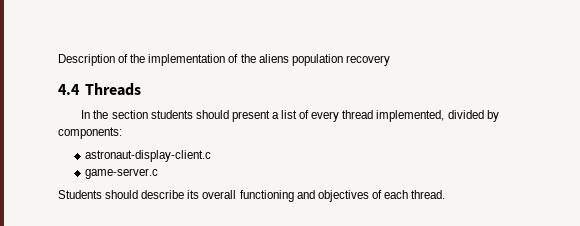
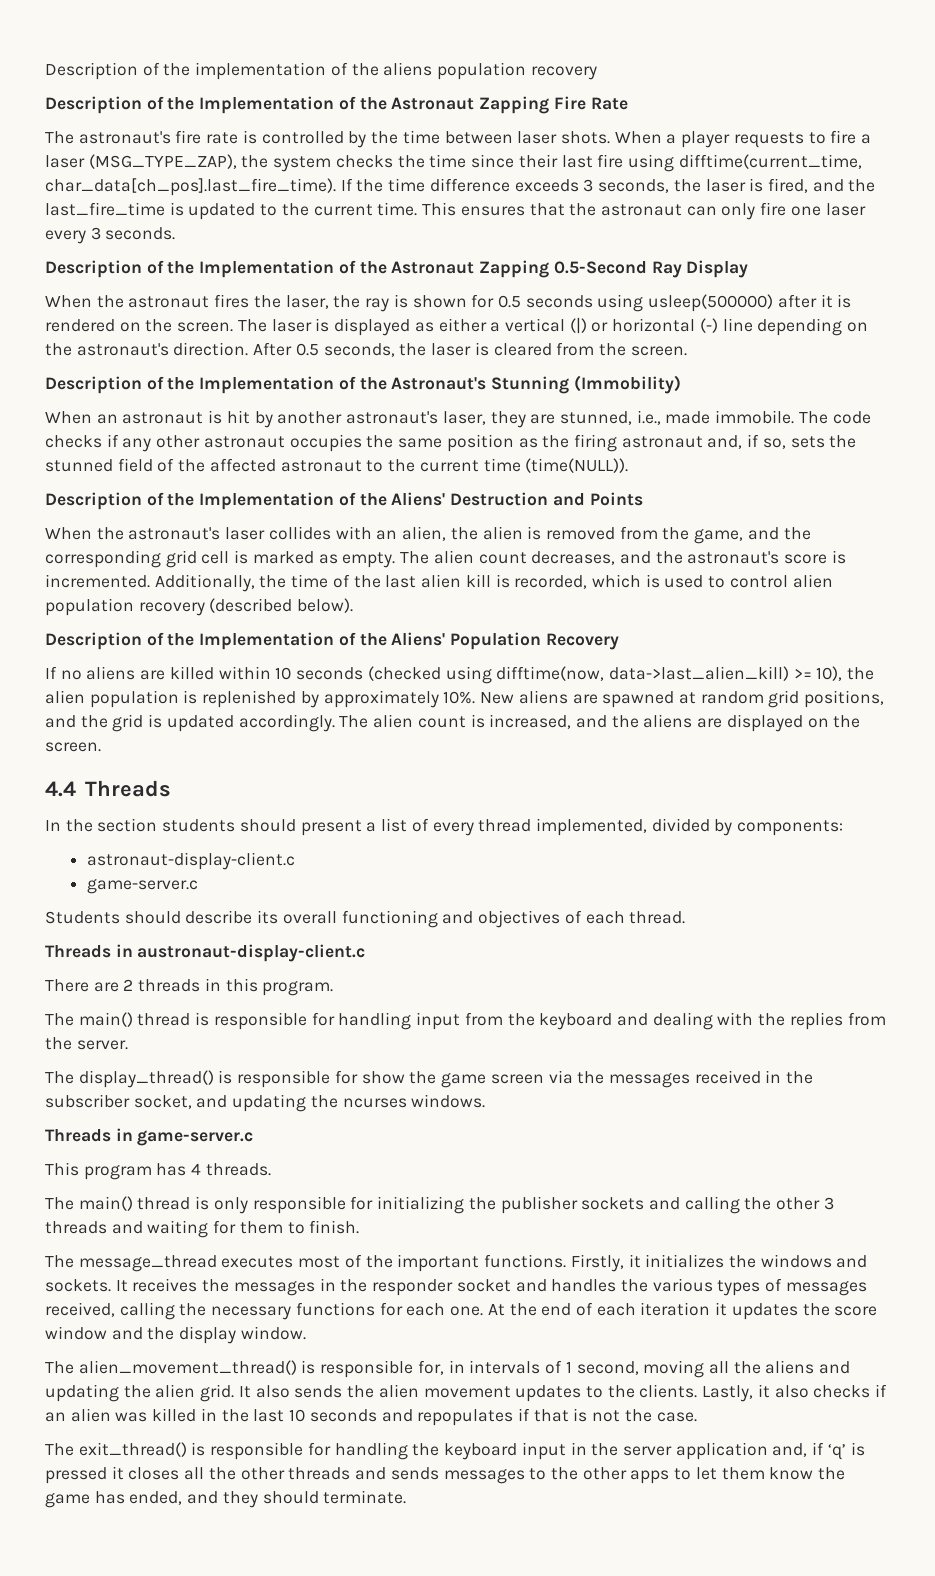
(390, 60) none -> [45,96,628,114] [45,130,872,148] [45,154,862,172] [45,178,876,196] [45,202,866,220] [45,227,176,244] [45,260,749,278] [45,294,852,312] [45,317,869,336] [45,342,687,357] [45,375,681,394] [45,410,871,428] [45,434,857,452] [45,458,629,473] [45,492,643,510] [45,526,811,544] [45,550,846,568] [45,574,833,592] [45,598,354,616] [45,632,619,650] [45,666,875,684] [45,690,885,708] [45,714,861,732] [45,742,101,752] // Description of the Implementation of the Astronaut Zapping Fire Rate // The astronaut's fire rate is controlled by the time between laser shots. When a player requests to fire a laser (MSG_TYPE_ZAP), the system checks the time since their last fire using difftime(current_time, char_data[ch_pos].last_fire_time). If the time difference exceeds 3 seconds, the laser is fired, and the last_fire_time is updated to the current time. This ensures that the astronaut can only fire one laser every 3 seconds. // Description of the Implementation of the Astronaut Zapping 0.5-Second Ray Display // When the astronaut fires the laser, the ray is shown for 0.5 seconds using usleep(500000) after it is rendered on the screen. The laser is displayed as either a vertical (|) or horizontal (-) line depending on the astronaut's direction. After 0.5 seconds, the laser is cleared from the screen. // Description of the Implementation of the Astronaut's Stunning (Immobility) // When an astronaut is hit by another astronaut's laser, they are stunned, i.e., made immobile. The code checks if any other astronaut occupies the same position as the firing astronaut and, if so, sets the stunned field of the affected astronaut to the current time (time(NULL)). // Description of the Implementation of the Aliens' Destruction and Points // When the astronaut's laser collides with an alien, the alien is removed from the game, and the corresponding grid cell is marked as empty. The alien count decreases, and the astronaut's score is incremented. Additionally, the time of the last alien kill is recorded, which is used to control alien population recovery (described below). // Description of the Implementation of the Aliens' Population Recovery // If no aliens are killed within 10 seconds (checked using difftime(now, data->last_alien_kill) >= 10), the alien population is replenished by approximately 10%. New aliens are spawned at random grid positions, and the grid is updated accordingly. The alien count is increased, and the aliens are displayed on the screen.
(446, 194) none -> [45,944,366,962] [45,978,334,996] [45,1012,886,1030] [45,1037,128,1050] [45,1070,814,1088] [45,1094,486,1112] [45,1128,254,1146] [45,1162,271,1180] [45,1196,834,1214] [45,1220,360,1238] [45,1254,868,1272] [45,1278,867,1296] [45,1302,878,1320] [45,1326,306,1344] [45,1360,851,1378] [45,1384,888,1402] [45,1408,697,1426] [45,1442,865,1460] [45,1466,846,1484] [45,1490,407,1508] // Threads in austronaut-display-client.c // There are 2 threads in this program. // The main() thread is responsible for handling input from the keyboard and dealing with the replies from the server. // The display_thread() is responsible for show the game screen via the messages received in the subscriber socket, and updating the ncurses windows. // Threads in game-server.c // This program has 4 threads. // The main() thread is only responsible for initializing the publisher sockets and calling the other 3 threads and waiting for them to finish. // The message_thread executes most of the important functions. Firstly, it initializes the windows and sockets. It receives the messages in the responder socket and handles the various types of messages received, calling the necessary functions for each one. At the end of each iteration it updates the score window and the display window. // The alien_movement_thread() is responsible for, in intervals of 1 second, moving all the aliens and updating the alien grid. It also sends the alien movement updates to the clients. Lastly, it also checks if an alien was killed in the last 10 seconds and repopulates if that is not the case. // The exit_thread() is responsible for handling the keyboard input in the server application and, if ‘q’ is pressed it closes all the other threads and sends messages to the other apps to let them know the game has ended, and they should terminate.

